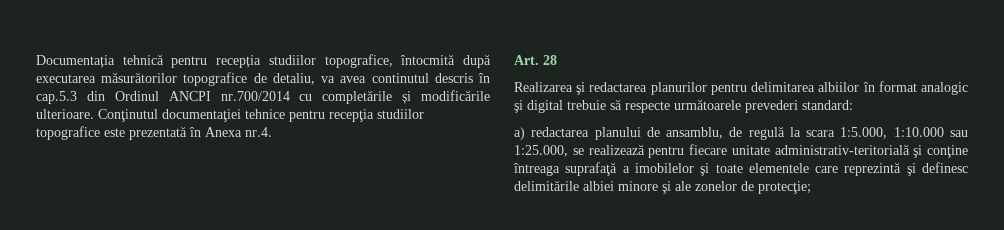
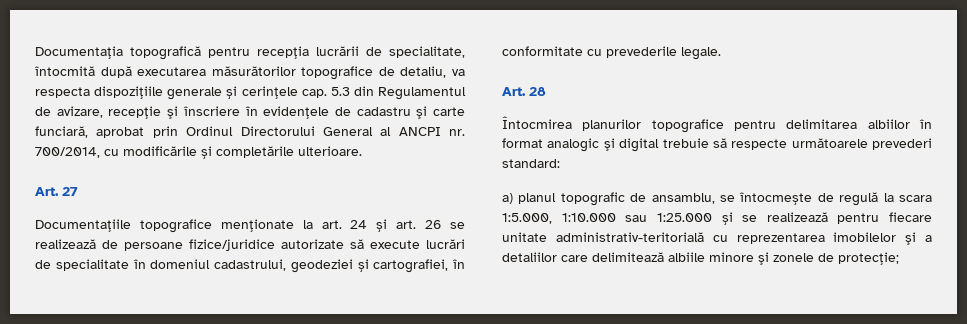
[122,54,393,68] tehnică pentru recepția studiilor topografice, -> [130,46,465,60] topografică pentru recepția lucrării de specialitate,
[340,73,491,83] [36,90,490,104] [36,109,424,122] [36,126,272,140] [514,55,557,65] [514,82,707,95] avea continutul descris în cap.5.3 din Ordinul ANCPI nr.700/2014 cu completările și modificările ulterioare. Conţinutul documentaţiei tehnice pentru recepţia studiilor topografice este prezentată în Anexa nr.4. // Art. 28 // Realizarea şi redactarea planurilor -> [35,86,466,100] [35,106,465,119] [35,126,465,138] [35,146,362,159] [35,187,78,196] [35,219,466,233] [35,239,465,251] [35,259,465,273] [502,46,721,60] [502,87,546,96] [502,116,724,133] respecta dispozițiile generale și cerințele cap. 5.3 din Regulamentul de avizare, recepţie şi înscriere în evidenţele de cadastru şi carte funciară, aprobat prin Ordinul Directorului General al ANCPI nr. 700/2014, cu modificările și completările ulterioare. // Art. 27 // Documentațiile topografice menționate la art. 24 și art. 26 se realizează de persoane fizice/juridice autorizate să execute lucrări de specialitate în domeniul cadastrului, geodeziei și cartografiei, în conformitate cu prevederile legale. // Art. 28 // Întocmirea planurilor topografice
[531,127,724,140] redactarea planului de ansamblu, -> [518,192,813,206] planul topografic de ansamblu, se întocmește
[514,145,568,157] 1:25.000, -> [656,212,733,225] 1:25.000 și
[913,145,968,158] [513,162,968,176] [514,180,737,194] şi conţine întreaga suprafaţă a imobilelor şi toate elementele care reprezintă şi definesc delimitările albiei minore şi ale zonelor -> [712,232,932,245] [502,252,814,265] cu reprezentarea imobilelor şi a detaliilor care delimitează albiile minore şi zonele

